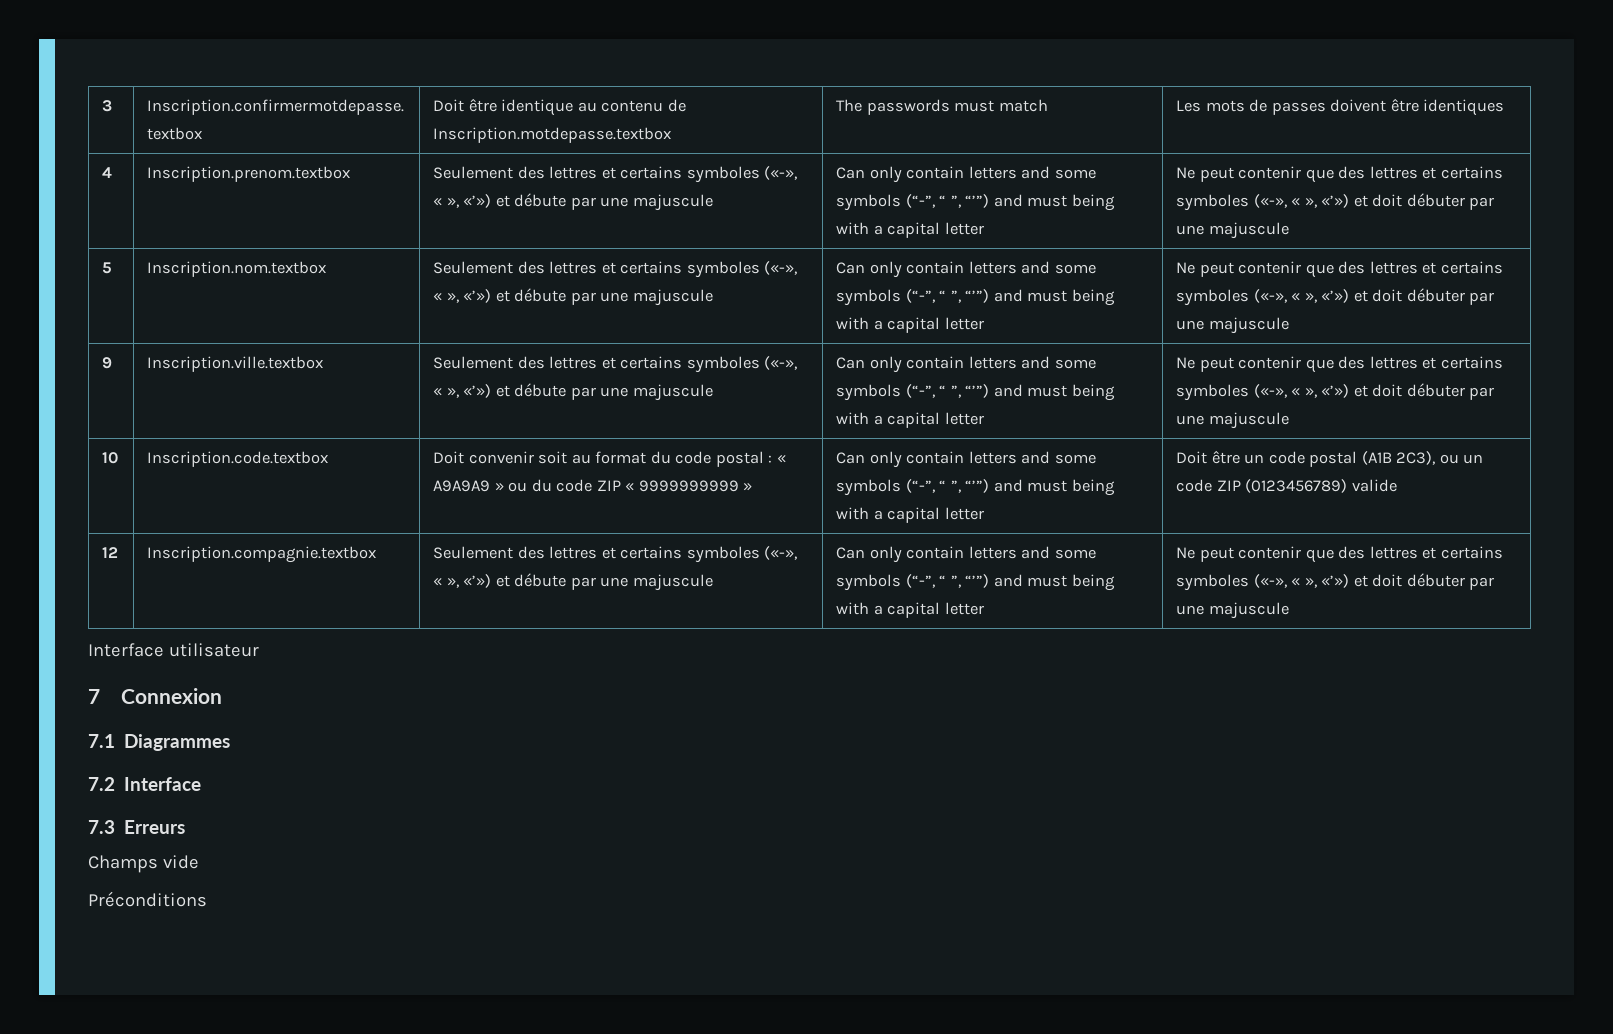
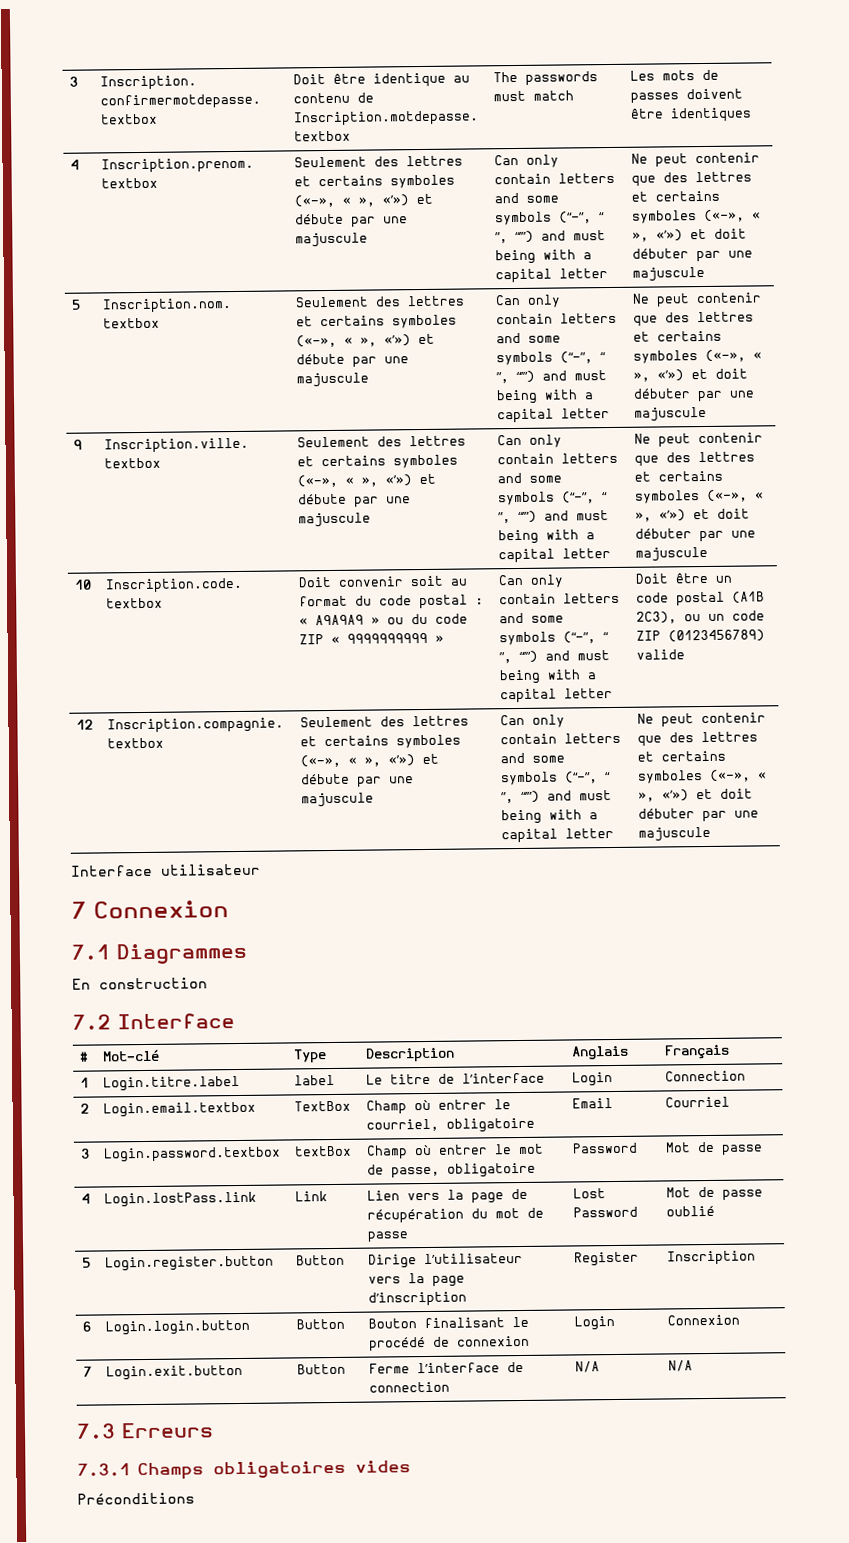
(231, 742) none -> [72,977,208,990] // En construction
[88,820,186,834] [88,855,199,873] // 7.3 Erreurs // Champs vide -> [79,1051,90,1062] [102,1049,162,1062] [293,1049,328,1064] [365,1047,456,1063] [571,1045,630,1060] [664,1044,731,1060] [80,1077,90,1088] [103,1075,241,1092] [294,1074,336,1086] [366,1072,546,1085] [572,1072,614,1087] [665,1070,747,1082] [80,1103,90,1114] [103,1101,257,1118] [294,1100,352,1112] [366,1099,512,1115] [366,1117,536,1133] [572,1098,614,1109] [665,1096,731,1108] [80,1148,91,1159] [103,1146,282,1163] [294,1145,353,1157] [366,1143,545,1160] [367,1162,537,1179] [572,1142,639,1154] [665,1141,764,1156] [81,1193,91,1204] [104,1191,258,1208] [295,1191,329,1202] [367,1188,529,1204] [367,1207,545,1224] [367,1231,410,1243] [573,1188,607,1199] [573,1206,639,1218] [666,1186,764,1201] [666,1205,716,1217] [82,1257,92,1268] [105,1255,275,1272] [296,1254,346,1266] [368,1252,524,1269] [368,1273,466,1287] [368,1291,468,1307] [574,1251,640,1267] [667,1250,757,1266] [82,1321,92,1332] [105,1319,251,1336] [296,1318,346,1330] [368,1316,530,1329] [369,1335,531,1352] [574,1315,616,1331] [667,1314,741,1326] [83,1366,93,1377] [106,1364,244,1381] [297,1363,347,1375] [369,1361,525,1374] [369,1381,451,1393] [575,1361,601,1373] [668,1360,694,1372] [76,1422,214,1439] [77,1460,411,1481] // # | Mot-clé | Type | Description | Anglais | Français // 1 | Login.titre.label | label | Le titre de l’interface | Login | Connection // 2 | Login.email.textbox | TextBox | Champ où entrer le courriel, obligatoire | Email | Courriel // 3 | Login.password.textbox | textBox | Champ où entrer le mot de passe, obligatoire | Password | Mot de passe // 4 | Login.lostPass.link | Link | Lien vers la page de récupération du mot de passe | Lost Password | Mot de passe oublié // 5 | Login.register.button | Button | Dirige l’utilisateur vers la page d’inscription | Register | Inscription // 6 | Login.login.button | Button | Bouton finalisant le procédé de connexion | Login | Connexion // 7 | Login.exit.button | Button | Ferme l’interface de connection | N/A | N/A // 7.3 Erreurs // 7.3.1 Champs obligatoires vides

